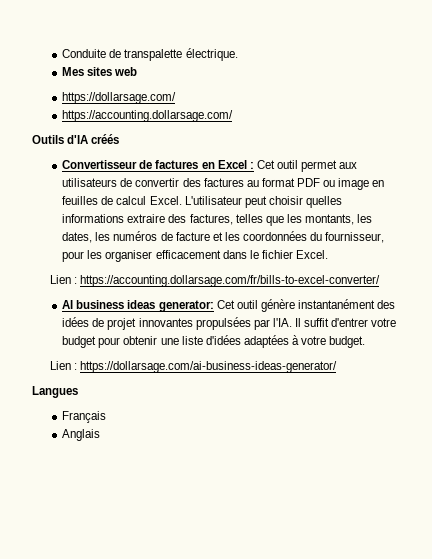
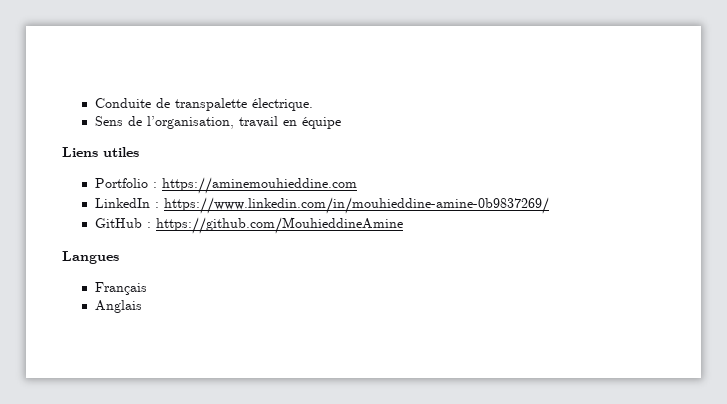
[62,67,138,76] [62,92,177,104] [62,110,234,122] [32,134,120,144] [62,160,358,172] [62,178,385,190] [62,196,342,208] [62,214,373,226] [62,231,385,243] [62,250,328,262] [49,275,380,287] [62,299,396,312] [62,317,397,330] [62,335,366,348] [49,361,337,373] Mes sites web // https://dollarsage.com/ // https://accounting.dollarsage.com/ // Outils d'IA créés // Convertisseur de factures en Excel : Cet outil permet aux utilisateurs de convertir des factures au format PDF ou image en feuilles de calcul Excel. L'utilisateur peut choisir quelles informations extraire des factures, telles que les montants, les dates, les numéros de facture et les coordonnées du fournisseur, pour les organiser efficacement dans le fichier Excel. // Lien : https://accounting.dollarsage.com/fr/bills-to-excel-converter/ // AI business ideas generator: Cet outil génère instantanément des idées de projet innovantes propulsées par l'IA. Il suffit d'entrer votre budget pour obtenir une liste d'idées adaptées à votre budget. // Lien : https://dollarsage.com/ai-business-ideas-generator/ -> [94,116,341,129] [62,147,139,157] [94,177,357,194] [94,197,549,214] [94,217,403,234] Sens de l’organisation, travail en équipe // Liens utiles // Portfolio : https://aminemouhieddine.com // LinkedIn : https://www.linkedin.com/in/mouhieddine-amine-0b9837269/ // GitHub : https://github.com/MouhieddineAmine

